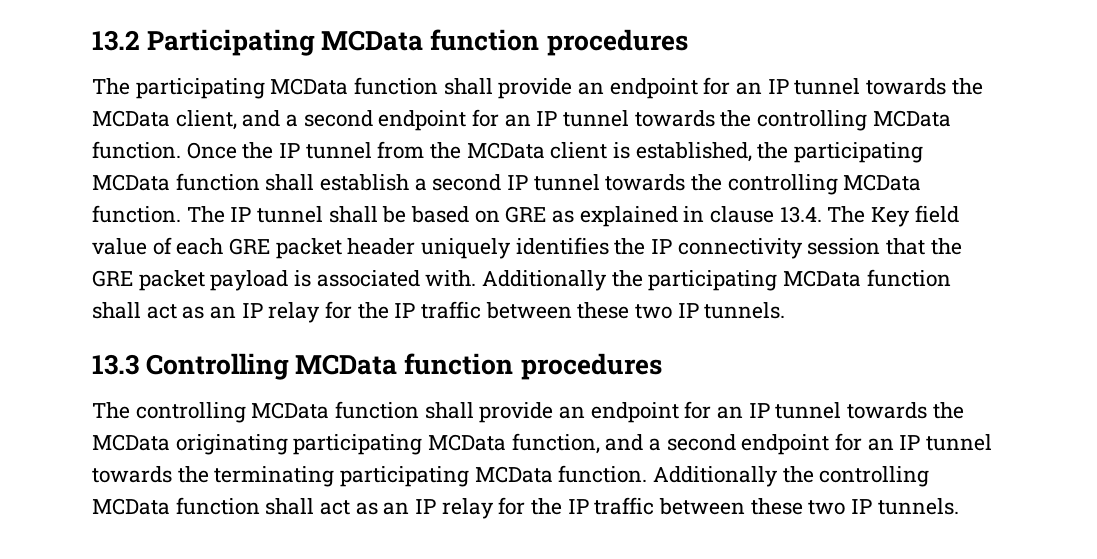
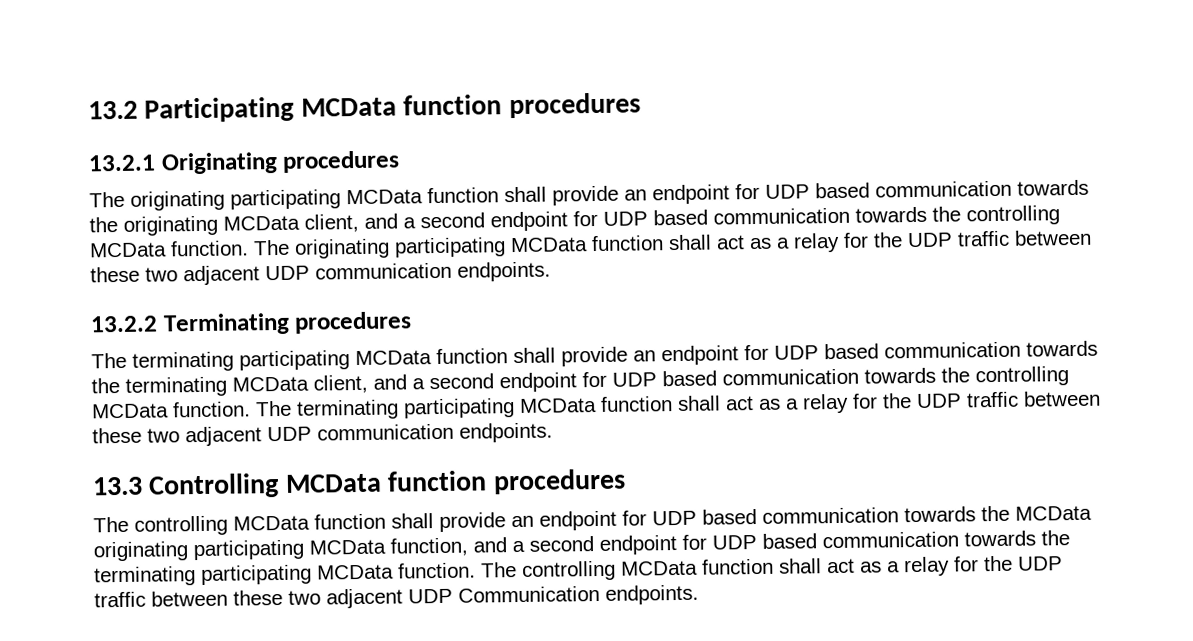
[92,77,983,99] [92,109,951,131] [92,141,924,163] [92,173,922,195] [92,205,959,227] [92,237,962,259] [92,269,951,291] [92,301,786,323] // The participating MCData function shall provide an endpoint for an IP tunnel towards the MCData client, and a second endpoint for an IP tunnel towards the controlling MCData function. Once the IP tunnel from the MCData client is established, the participating MCData function shall establish a second IP tunnel towards the controlling MCData function. The IP tunnel shall be based on GRE as explained in clause 13.4. The Key field value of each GRE packet header uniquely identifies the IP connectivity session that the GRE packet payload is associated with. Additionally the participating MCData function shall act as an IP relay for the IP traffic between these two IP tunnels. -> [88,150,401,175] [89,179,1089,211] [89,205,1060,236] [89,229,1092,259] [90,261,551,286] [90,311,413,336] [91,340,1098,372] [91,366,1069,397] [92,390,1101,420] [92,422,553,447] // 13.2.1 Originating procedures // The originating participating MCData function shall provide an endpoint for UDP based communication towards the originating MCData client, and a second endpoint for UDP based communication towards the controlling MCData function. The originating participating MCData function shall act as a relay for the UDP traffic between these two adjacent UDP communication endpoints. // 13.2.2 Terminating procedures // The terminating participating MCData function shall provide an endpoint for UDP based communication towards the terminating MCData client, and a second endpoint for UDP based communication towards the controlling MCData function. The terminating participating MCData function shall act as a relay for the UDP traffic between these two adjacent UDP communication endpoints.
[717,402,842,419] an IP tunnel -> [652,507,899,526] UDP based communication
[867,434,993,451] an IP tunnel -> [712,531,959,550] UDP based communication
[653,466,814,487] Additionally the -> [481,562,517,578] The
[383,497,959,519] an IP relay for the IP traffic between these two IP tunnels. -> [887,555,1063,577] [94,584,699,609] a relay for the UDP traffic between these two adjacent UDP Communication endpoints.

